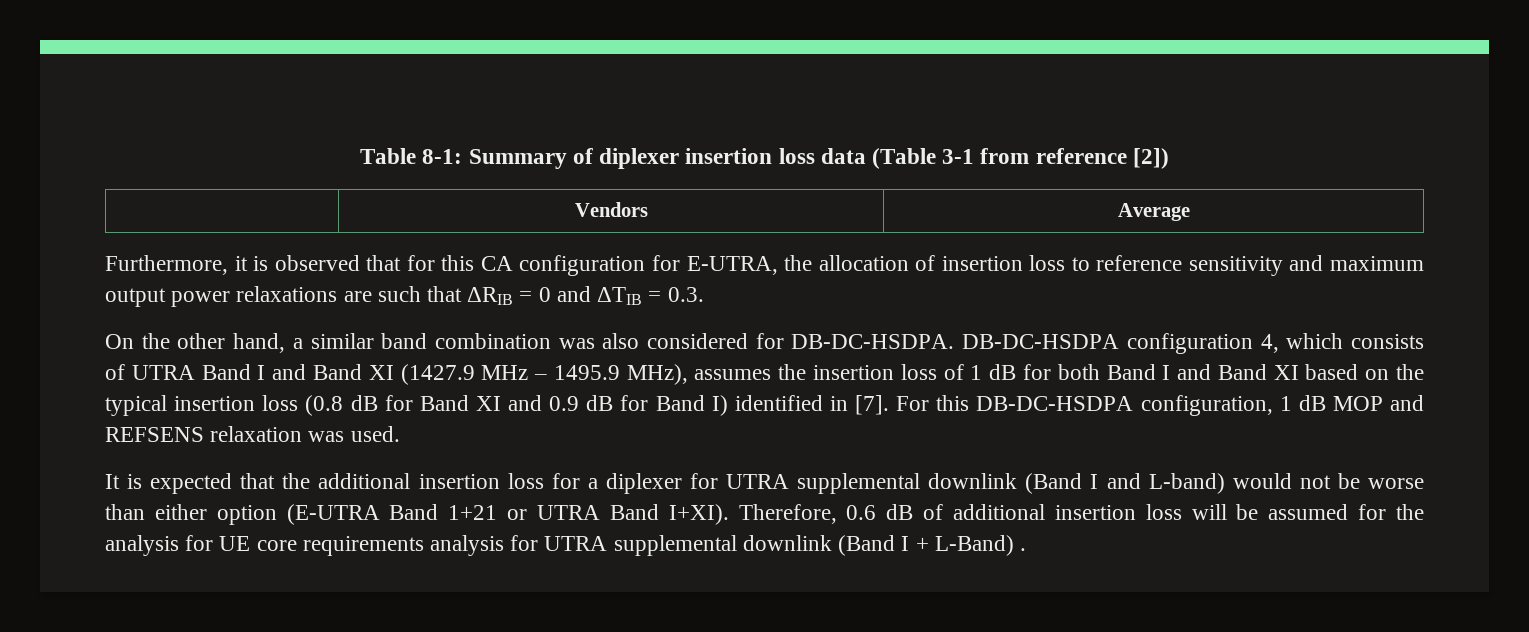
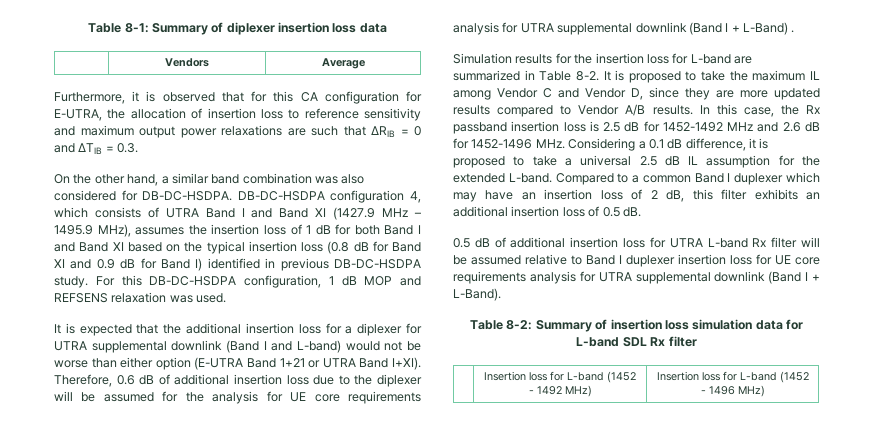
[871,148,1169,169] (Table 3-1 from reference [2]) -> (387, 28) none
[855,395,889,415] [7]. -> [280,258,421,271] [54,276,88,288] previous DB-DC-HSDPA study.
(1182, 512) none -> [313,374,423,387] due to the diplexer
(1026, 549) none -> [453,53,752,64] [453,70,820,83] [453,87,820,100] [453,104,820,117] [453,121,820,134] [453,138,769,151] [453,155,820,168] [453,172,820,185] [453,189,820,202] [453,206,641,217] [453,237,820,248] [453,254,820,267] [453,271,820,284] [453,288,501,301] [470,319,803,332] [576,336,697,347] [484,371,636,383] [528,385,592,397] [656,371,809,383] [700,385,765,397] // Simulation results for the insertion loss for L-band are summarized in Table 8-2. It is proposed to take the maximum IL among Vendor C and Vendor D, since they are more updated results compared to Vendor A/B results. In this case, the Rx passband insertion loss is 2.5 dB for 1452-1492 MHz and 2.6 dB for 1452-1496 MHz. Considering a 0.1 dB difference, it is proposed to take a universal 2.5 dB IL assumption for the extended L-band. Compared to a common Band I duplexer which may have an insertion loss of 2 dB, this filter exhibits an additional insertion loss of 0.5 dB. // 0.5 dB of additional insertion loss for UTRA L-band Rx filter will be assumed relative to Band I duplexer insertion loss for UE core requirements analysis for UTRA supplemental downlink (Band I + L-Band). // Table 8-2: Summary of insertion loss simulation data for L-band SDL Rx filter // | Insertion loss for L-band (1452 - 1492 MHz) | Insertion loss for L-band (1452 - 1496 MHz)

